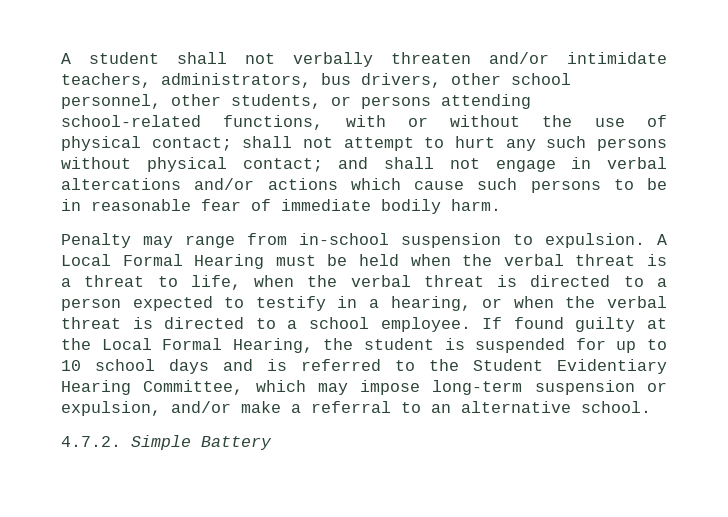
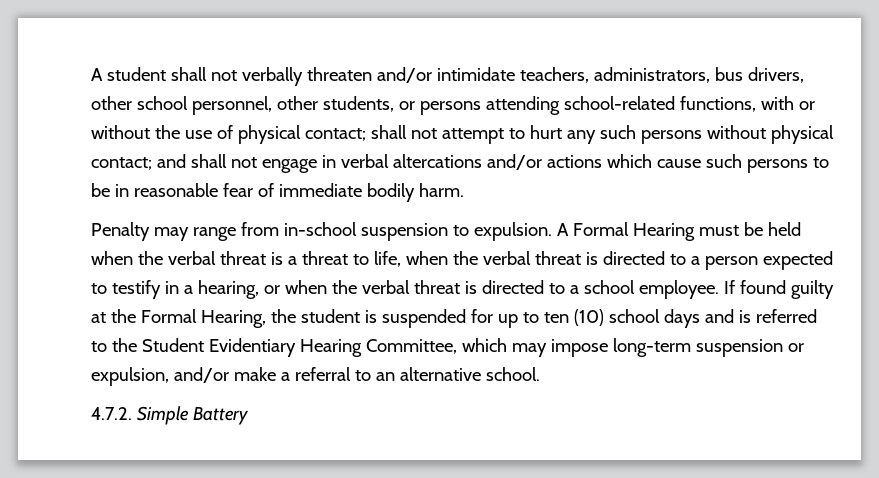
[61,254,111,266] Local -> (569, 229) none
[101,338,152,350] Local -> (136, 316) none
[61,360,81,371] 10 -> [543,309,604,326] ten (10)

